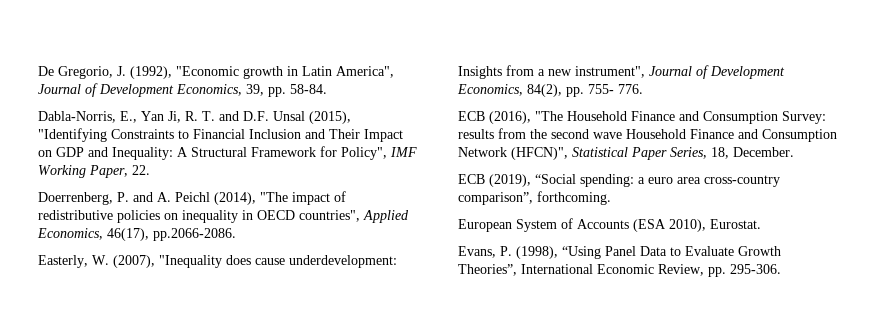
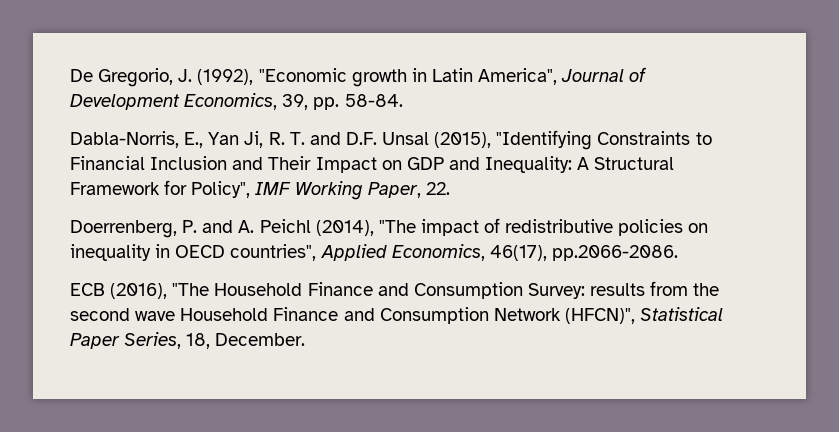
[38,255,397,268] [458,65,785,79] [457,84,643,97] // Easterly, W. (2007), "Inequality does cause underdevelopment: Insights from a new instrument", Journal of Development Economics, 84(2), pp. 755- 776. -> (678, 253) none
[458,174,780,187] [458,191,611,205] [458,218,761,232] [458,246,781,259] [458,264,781,277] // ECB (2019), “Social spending: a euro area cross-country comparison”, forthcoming. // European System of Accounts (ESA 2010), Eurostat. // Evans, P. (1998), “Using Panel Data to Evaluate Growth Theories”, International Economic Review, pp. 295-306. -> (306, 339) none

